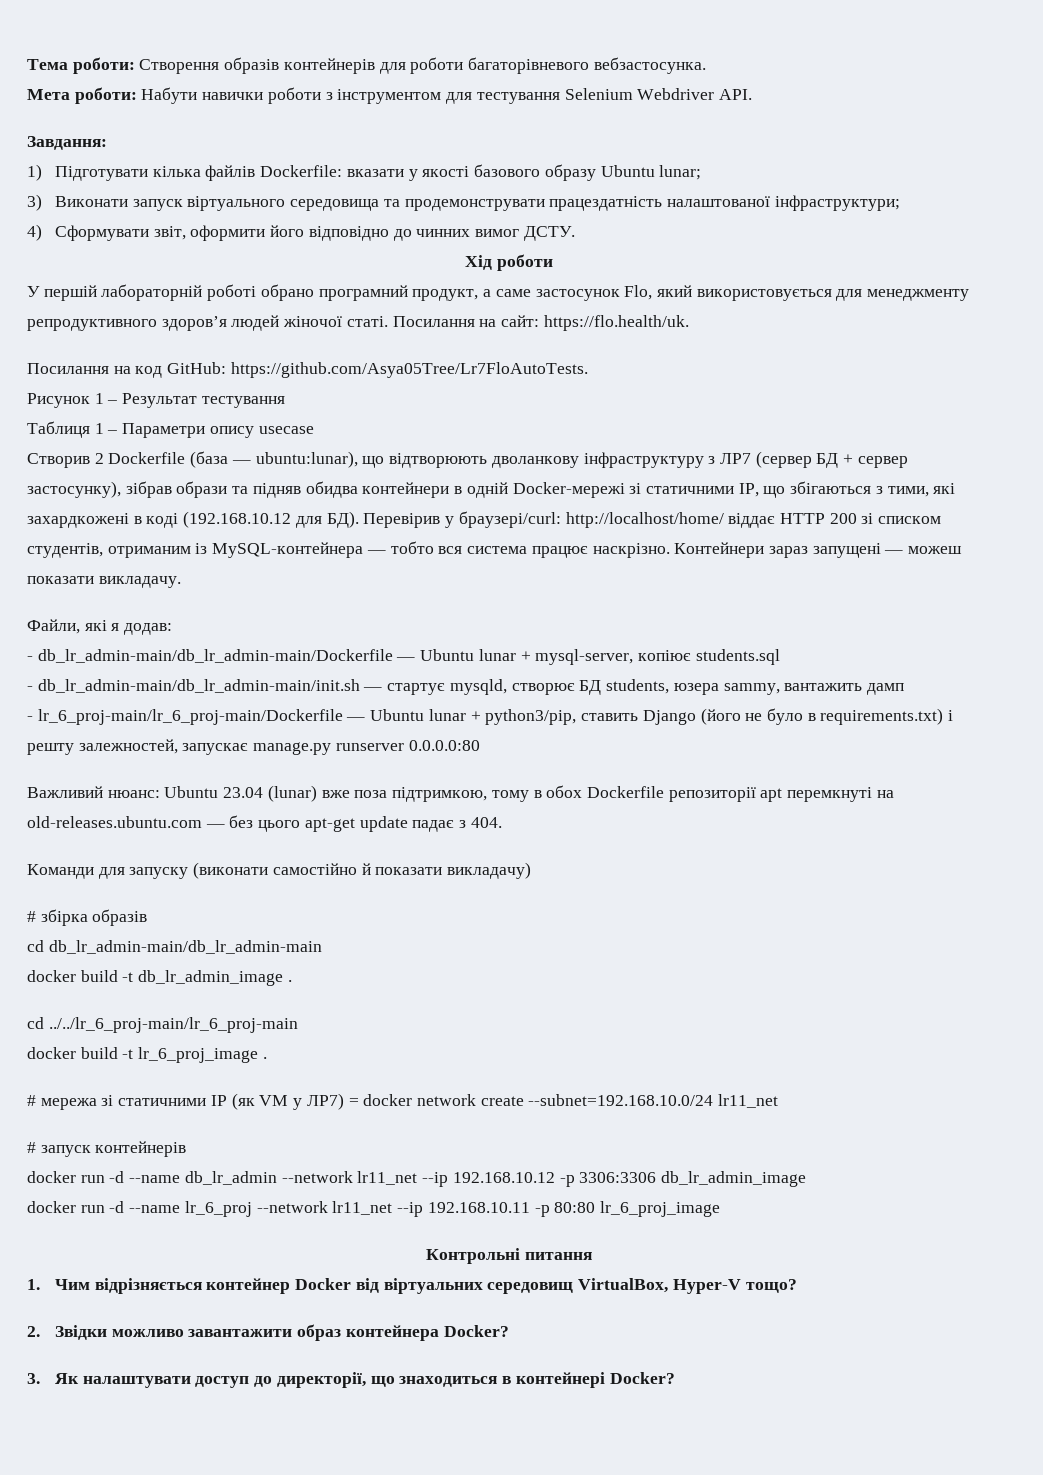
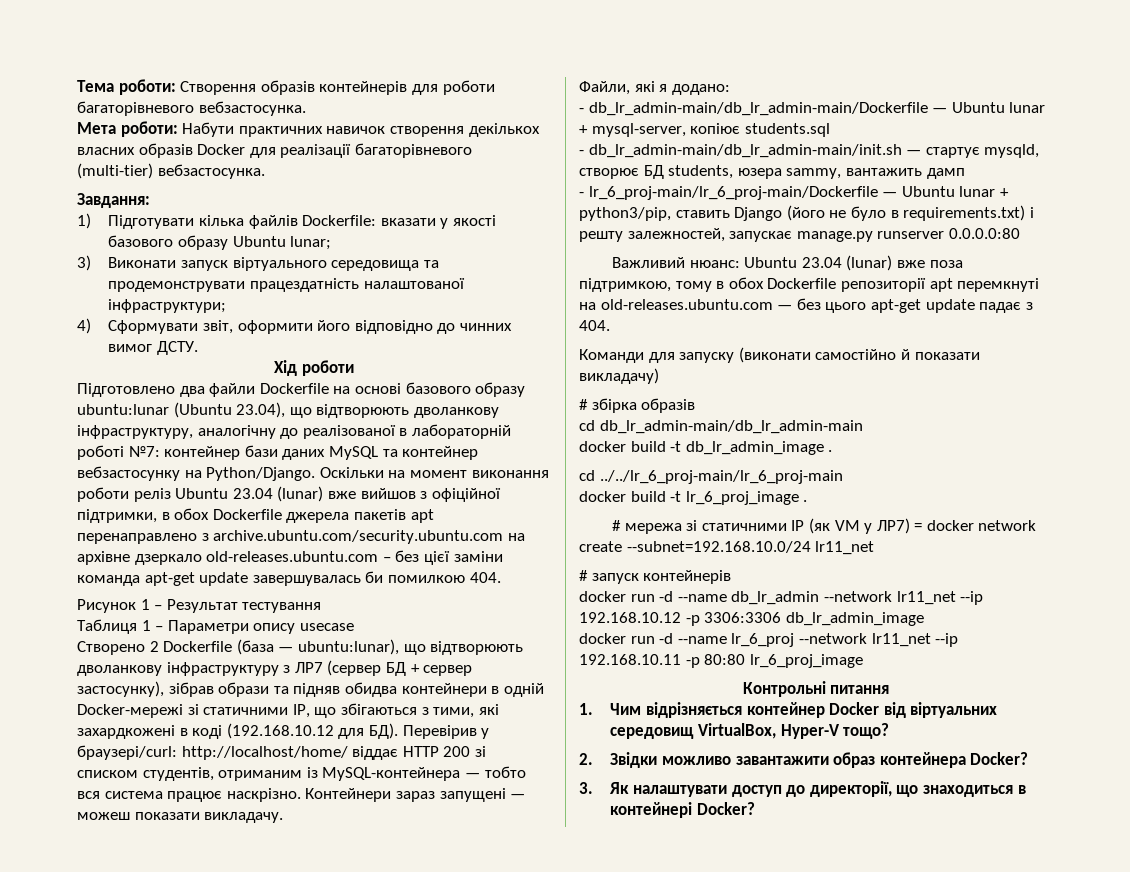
[202,87,752,104] навички роботи з інструментом для тестування Selenium Webdriver API. -> [238,123,540,137] [77,143,472,158] [77,163,265,179] практичних навичок створення декількох власних образів Docker для реалізації багаторівневого (multi-tier) вебзастосунка.
[27,284,970,301] [27,315,689,331] [27,362,588,378] У першій лабораторній роботі обрано програмний продукт, а саме застосунок Flo, який використовується для менеджменту репродуктивного здоров’я людей жіночої статі. Посилання на сайт: https://flo.health/uk. // Посилання на код GitHub: https://github.com/Asya05Tree/Lr7FloAutoTests. -> [77,382,526,397] [77,402,499,418] [77,424,511,439] [77,445,479,460] [77,466,549,481] [77,486,501,502] [77,508,434,523] [77,530,525,544] [77,550,503,565] [77,571,501,586] Підготовлено два файли Dockerfile на основі базового образу ubuntu:lunar (Ubuntu 23.04), що відтворюють дволанкову інфраструктуру, аналогічну до реалізованої в лабораторній роботі №7: контейнер бази даних MySQL та контейнер вебзастосунку на Python/Django. Оскільки на момент виконання роботи реліз Ubuntu 23.04 (lunar) вже вийшов з офіційної підтримки, в обох Dockerfile джерела пакетів apt перенаправлено з archive.ubuntu.com/security.ubuntu.com на архівне дзеркало old-releases.ubuntu.com – без цієї заміни команда apt-get update завершувалась би помилкою 404.
[27,453,90,468] Створив -> [77,641,145,655] Створено
[124,623,173,635] додав: -> [671,84,730,95] додано:

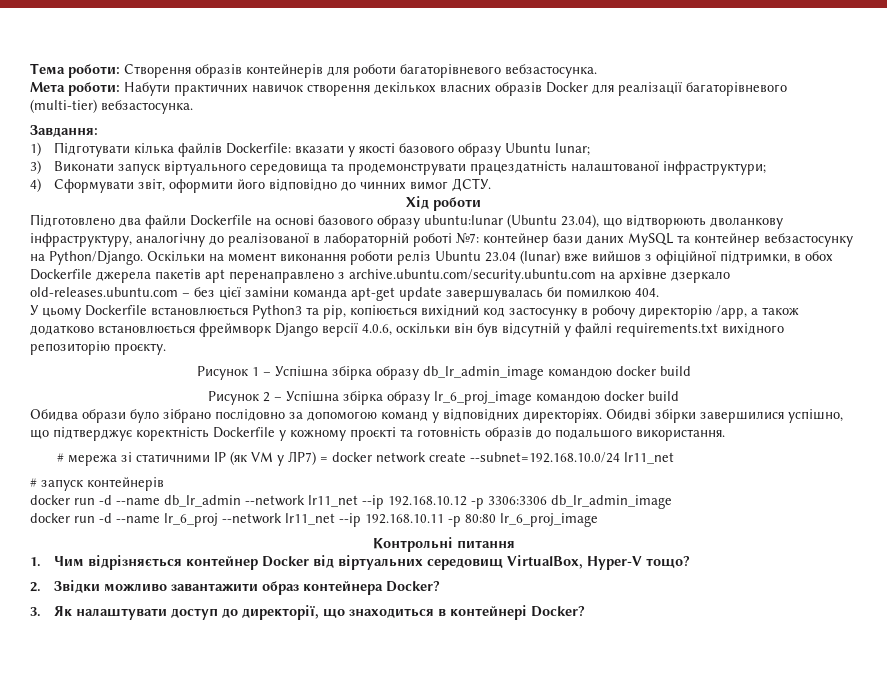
[77,599,322,613] [77,619,354,634] [77,639,524,655] [77,660,473,676] [77,681,544,697] [77,703,499,718] [77,723,490,739] [77,745,486,760] [77,766,526,781] [77,788,526,802] [77,812,284,823] [579,81,730,95] [579,102,1046,116] [579,123,830,137] [579,144,1040,158] [579,165,965,179] [579,186,1009,200] [579,205,1034,221] [579,228,1020,242] [611,255,963,271] [579,277,1040,292] [579,298,1033,313] [579,320,610,331] [579,347,980,363] [579,368,659,384] [579,398,696,413] [579,420,863,434] [579,441,833,455] [579,470,843,484] [579,491,808,505] Рисунок 1 – Результат тестування // Таблиця 1 – Параметри опису usecase // Створено 2 Dockerfile (база — ubuntu:lunar), що відтворюють дволанкову інфраструктуру з ЛР7 (сервер БД + сервер застосунку), зібрав образи та підняв обидва контейнери в одній Docker-мережі зі статичними IP, що збігаються з тими, які захардкожені в коді (192.168.10.12 для БД). Перевірив у браузері/curl: http://localhost/home/ віддає HTTP 200 зі списком студентів, отриманим із MySQL-контейнера — тобто вся система працює наскрізно. Контейнери зараз запущені — можеш показати викладачу. // Файли, які я додано: // - db_lr_admin-main/db_lr_admin-main/Dockerfile — Ubuntu lunar + mysql-server, копіює students.sql // - db_lr_admin-main/db_lr_admin-main/init.sh — стартує mysqld, створює БД students, юзера sammy, вантажить дамп // - lr_6_proj-main/lr_6_proj-main/Dockerfile — Ubuntu lunar + python3/pip, ставить Django (його не було в requirements.txt) і решту залежностей, запускає manage.py runserver 0.0.0.0:80 // Важливий нюанс: Ubuntu 23.04 (lunar) вже поза підтримкою, тому в обох Dockerfile репозиторії apt перемкнуті на old-releases.ubuntu.com — без цього apt-get update падає з 404. // Команди для запуску (виконати самостійно й показати викладачу) // # збірка образів // cd db_lr_admin-main/db_lr_admin-main // docker build -t db_lr_admin_image . // cd ../../lr_6_proj-main/lr_6_proj-main // docker build -t lr_6_proj_image . -> [30,305,799,319] [30,323,784,337] [30,341,166,355] [196,366,691,380] [208,391,679,405] [30,409,843,423] [30,427,725,441] У цьому Dockerfile встановлюється Python3 та pip, копіюється вихідний код застосунку в робочу директорію /app, а також додатково встановлюється фреймворк Django версії 4.0.6, оскільки він був відсутній у файлі requirements.txt вихідного репозиторію проєкту. // Рисунок 1 – Успішна збірка образу db_lr_admin_image командою docker build // Рисунок 2 – Успішна збірка образу lr_6_proj_image командою docker build // Обидва образи було зібрано послідовно за допомогою команд у відповідних директоріях. Обидві збірки завершилися успішно, що підтверджує коректність Dockerfile у кожному проєкті та готовність образів до подальшого використання.

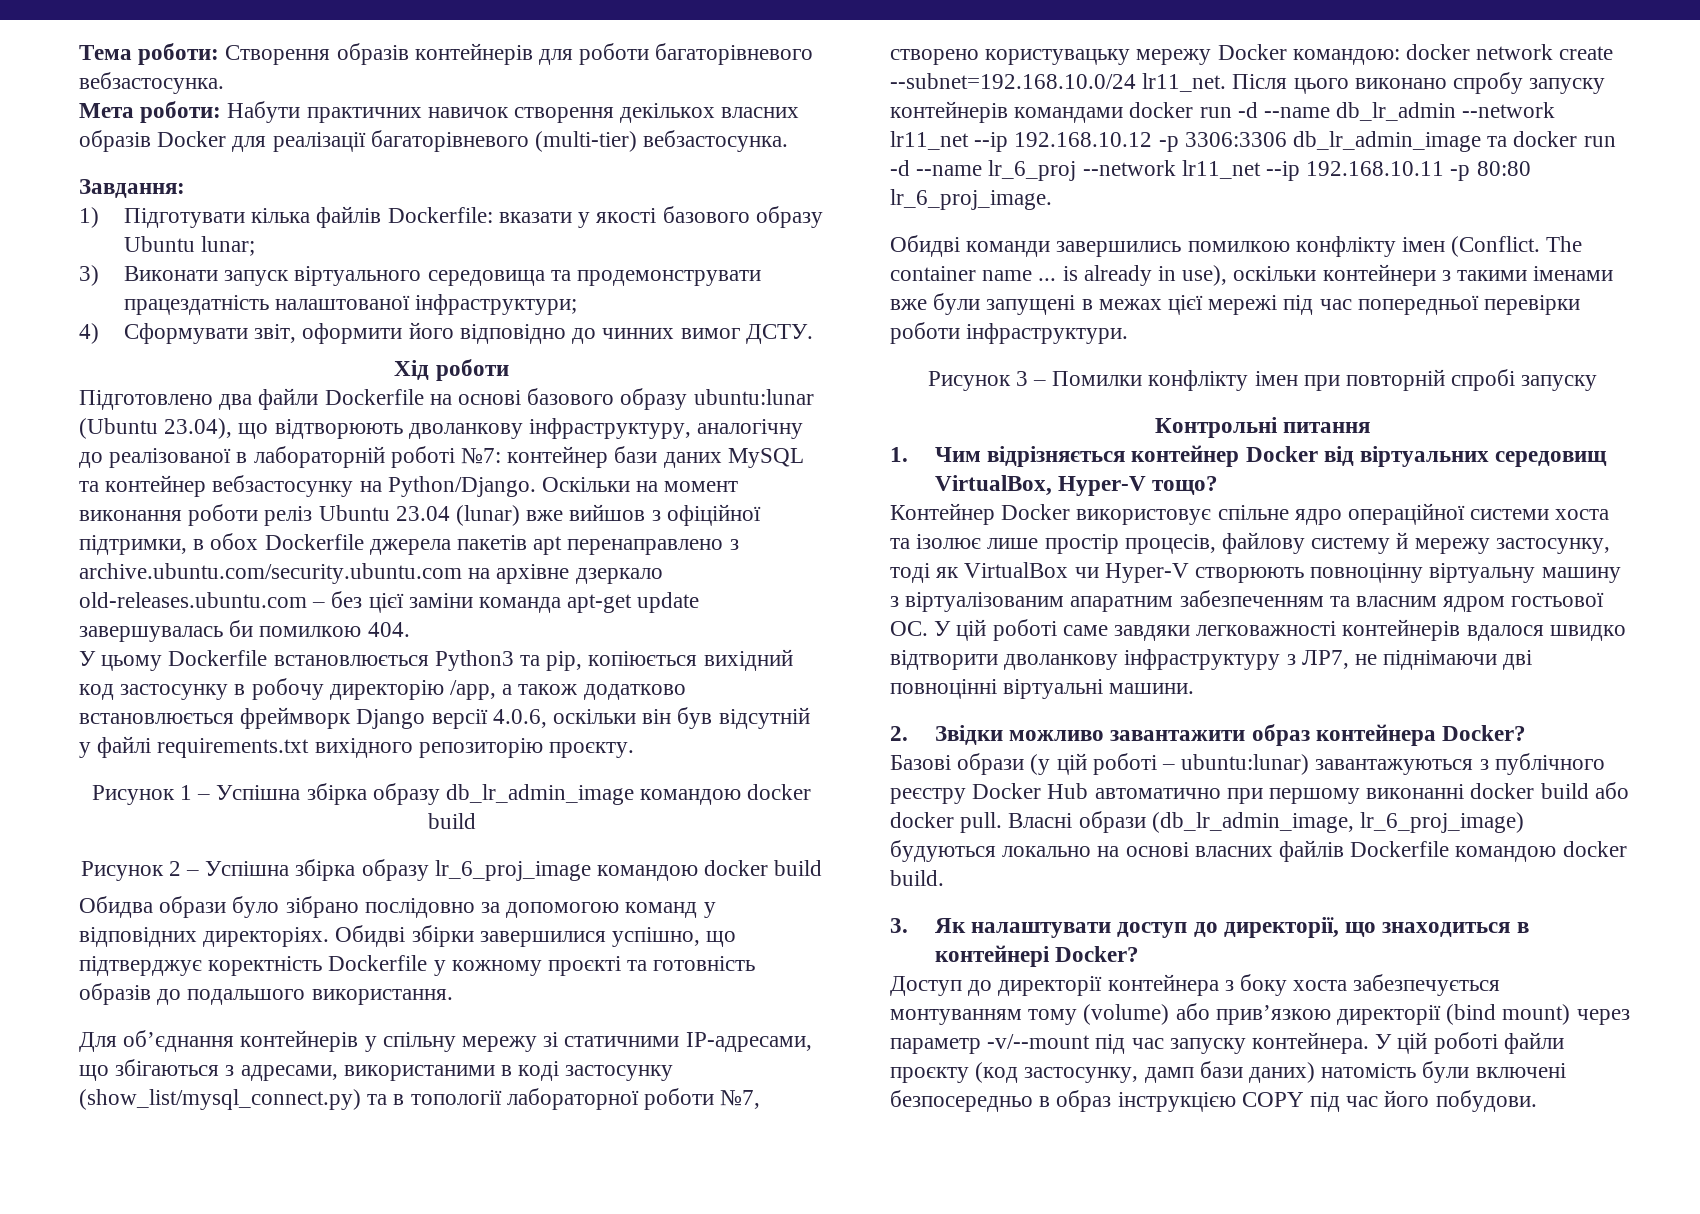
[56,451,674,466] [30,477,164,491] # мережа зі статичними IP (як VM у ЛР7) = docker network create --subnet=192.168.10.0/24 lr11_net // # запуск контейнерів // -> [79,1030,812,1052] [79,1059,674,1081] [79,1088,761,1110] [890,44,1614,65] [890,72,1606,94] [890,101,1124,123] Для об’єднання контейнерів у спільну мережу зі статичними IP-адресами, що збігаються з адресами, використаними в коді застосунку (show_list/mysql_connect.py) та в топології лабораторної роботи №7, створено користувацьку мережу Docker командою: docker network create --subnet=192.168.10.0/24 lr11_net. Після цього виконано спробу запуску контейнерів командами
(672, 502) // -> [1487,136,1508,147] та
[500,513,598,527] lr_6_proj_image -> [890,189,1052,210] [890,235,1583,257] [890,264,1614,286] [890,293,1581,315] [890,322,1129,344] [927,369,1598,391] lr_6_proj_image. // Обидві команди завершились помилкою конфлікту імен (Conflict. The container name ... is already in use), оскільки контейнери з такими іменами вже були запущені в межах цієї мережі під час попередньої перевірки роботи інфраструктури. // Рисунок 3 – Помилки конфлікту імен при повторній спробі запуску
(690, 562) none -> [890,503,1610,525] [890,532,1610,554] [890,562,1621,583] [890,590,1605,612] [890,619,1626,641] [890,649,1533,670] [890,679,1195,699] // Контейнер Docker використовує спільне ядро операційної системи хоста та ізолює лише простір процесів, файлову систему й мережу застосунку, тоді як VirtualBox чи Hyper-V створюють повноцінну віртуальну машину з віртуалізованим апаратним забезпеченням та власним ядром гостьової ОС. У цій роботі саме завдяки легковажності контейнерів вдалося швидко відтворити дволанкову інфраструктуру з ЛР7, не піднімаючи дві повноцінні віртуальні машини.
(440, 586) none -> [890,753,1605,775] [890,782,1629,804] [890,811,1525,833] [890,840,1627,862] [890,870,944,886] // Базові образи (у цій роботі – ubuntu:lunar) завантажуються з публічного реєстру Docker Hub автоматично при першому виконанні docker build або docker pull. Власні образи (db_lr_admin_image, lr_6_proj_image) будуються локально на основі власних файлів Dockerfile командою docker build.
(585, 611) none -> [890,974,1501,996] [890,1003,1630,1025] [890,1032,1564,1054] [890,1061,1566,1083] [890,1090,1537,1112] // Доступ до директорії контейнера з боку хоста забезпечується монтуванням тому (volume) або прив’язкою директорії (bind mount) через параметр -v/--mount під час запуску контейнера. У цій роботі файли проєкту (код застосунку, дамп бази даних) натомість були включені безпосередньо в образ інструкцією COPY під час його побудови.

